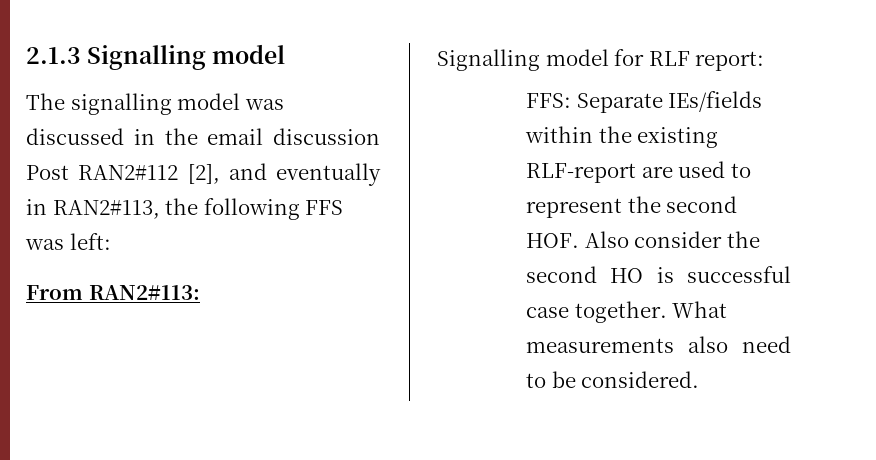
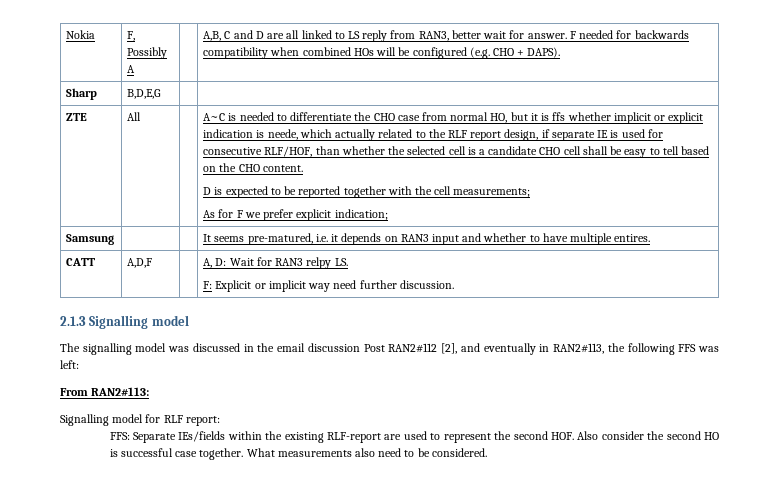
(26, 55) none -> [66,30,96,39] [127,31,136,41] [127,47,168,59] [127,65,136,73] [203,30,689,42] [203,47,561,59] [66,88,98,100] [127,89,162,99] [66,113,88,121] [127,112,142,121] [203,112,704,124] [203,129,663,141] [203,146,710,158] [203,163,303,172] [203,186,531,198] [203,209,388,221] [66,234,115,245] [203,233,651,245] [66,258,96,266] [127,258,153,268] [203,257,348,269] [203,280,454,292] Nokia | F, Possibly A | | A,B, C and D are all linked to LS reply from RAN3, better wait for answer. F needed for backwards compatibility when combined HOs will be configured (e.g. CHO + DAPS). // Sharp | B,D,E,G | | // ZTE | All | | A~C is needed to differentiate the CHO case from normal HO, but it is ffs whether implicit or explicit indication is neede, which actually related to the RLF report design, if separate IE is used for consecutive RLF/HOF, than whether the selected cell is a candidate CHO cell shall be easy to tell based on the CHO content. // D is expected to be reported together with the cell measurements; // As for F we prefer explicit indication; // Samsung | | | It seems pre-matured, i.e. it depends on RAN3 input and whether to have multiple entires. // CATT | A,D,F | | A, D: Wait for RAN3 relpy LS. // F: Explicit or implicit way need further discussion. //

